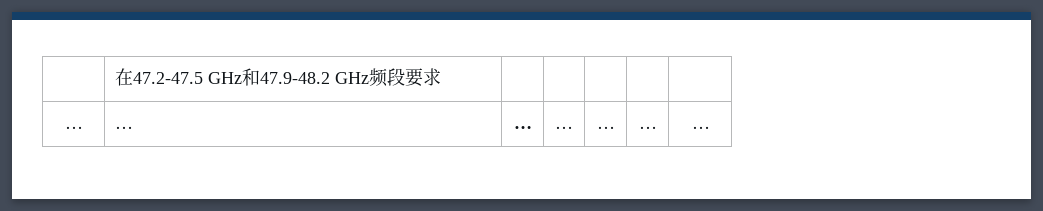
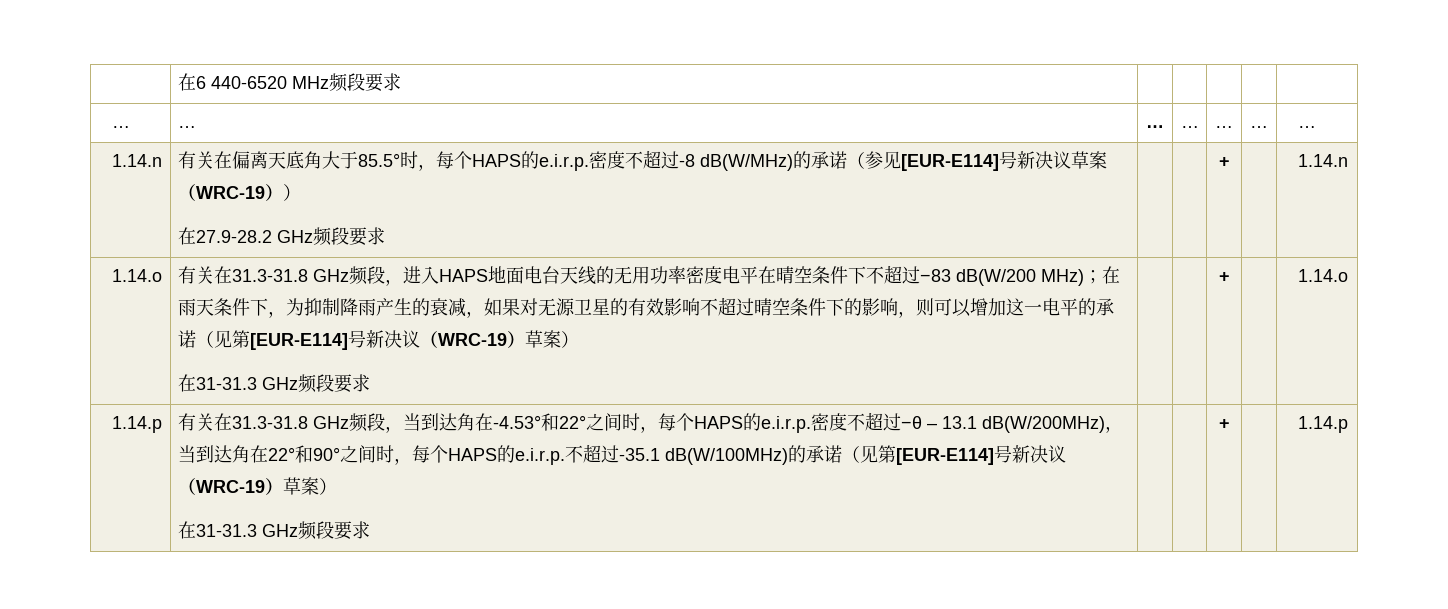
[115,68,370,86] | 在47.2-47.5 GHz和47.9-48.2 GHz -> [177,73,329,91] | 在6 440-6520 MHz
(710, 127) none -> [111,154,162,167] [177,150,1107,171] [177,183,301,201] [177,227,385,246] [1218,157,1230,167] [1297,154,1348,167] [111,269,162,282] [177,265,1120,286] [177,297,1114,318] [177,330,579,350] [177,374,370,393] [1218,272,1230,282] [1297,269,1348,282] [111,416,162,433] [177,412,1123,433] [177,444,1066,465] [177,477,337,495] [177,521,370,540] [1218,419,1230,429] [1297,416,1348,433] // 1.14.n | 有关在偏离天底角大于85.5°时，每个HAPS的e.i.r.p.密度不超过-8 dB(W/MHz)的承诺（参见[EUR-E114]号新决议草案（WRC-19）） // 在27.9-28.2 GHz频段要求 | | | + | | 1.14.n // 1.14.o | 有关在31.3-31.8 GHz频段，进入HAPS地面电台天线的无用功率密度电平在晴空条件下不超过−83 dB(W/200 MHz)；在雨天条件下，为抑制降雨产生的衰减，如果对无源卫星的有效影响不超过晴空条件下的影响，则可以增加这一电平的承诺（见第[EUR-E114]号新决议（WRC-19）草案） // 在31-31.3 GHz频段要求 | | | + | | 1.14.o // 1.14.p | 有关在31.3-31.8 GHz频段，当到达角在-4.53°和22°之间时，每个HAPS的e.i.r.p.密度不超过−θ – 13.1 dB(W/200MHz)，当到达角在22°和90°之间时，每个HAPS的e.i.r.p.不超过-35.1 dB(W/100MHz)的承诺（见第[EUR-E114]号新决议（WRC-19）草案） // 在31-31.3 GHz频段要求 | | | + | | 1.14.p

